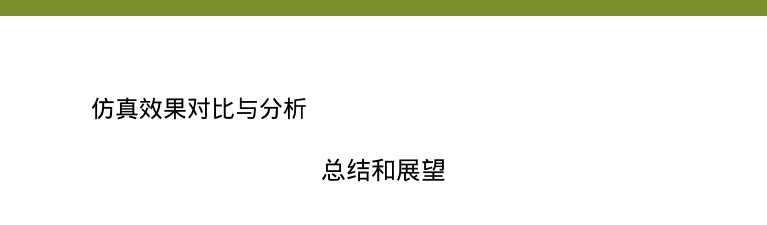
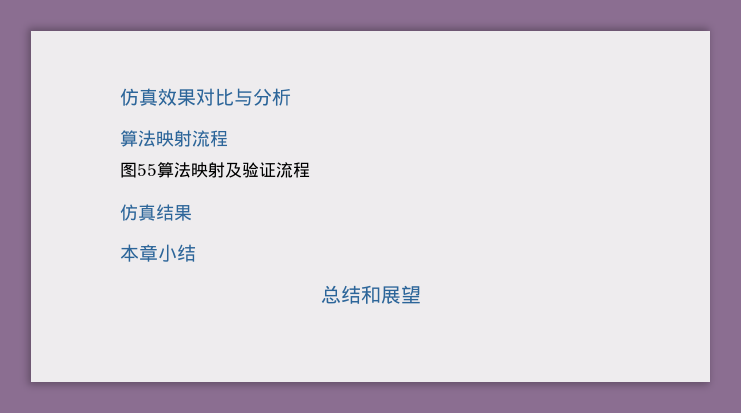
(307, 108) none -> [120,130,228,147] [120,162,310,178] [120,204,192,221] [120,244,196,262] // 算法映射流程 // 图55算法映射及验证流程 // 仿真结果 // 本章小结

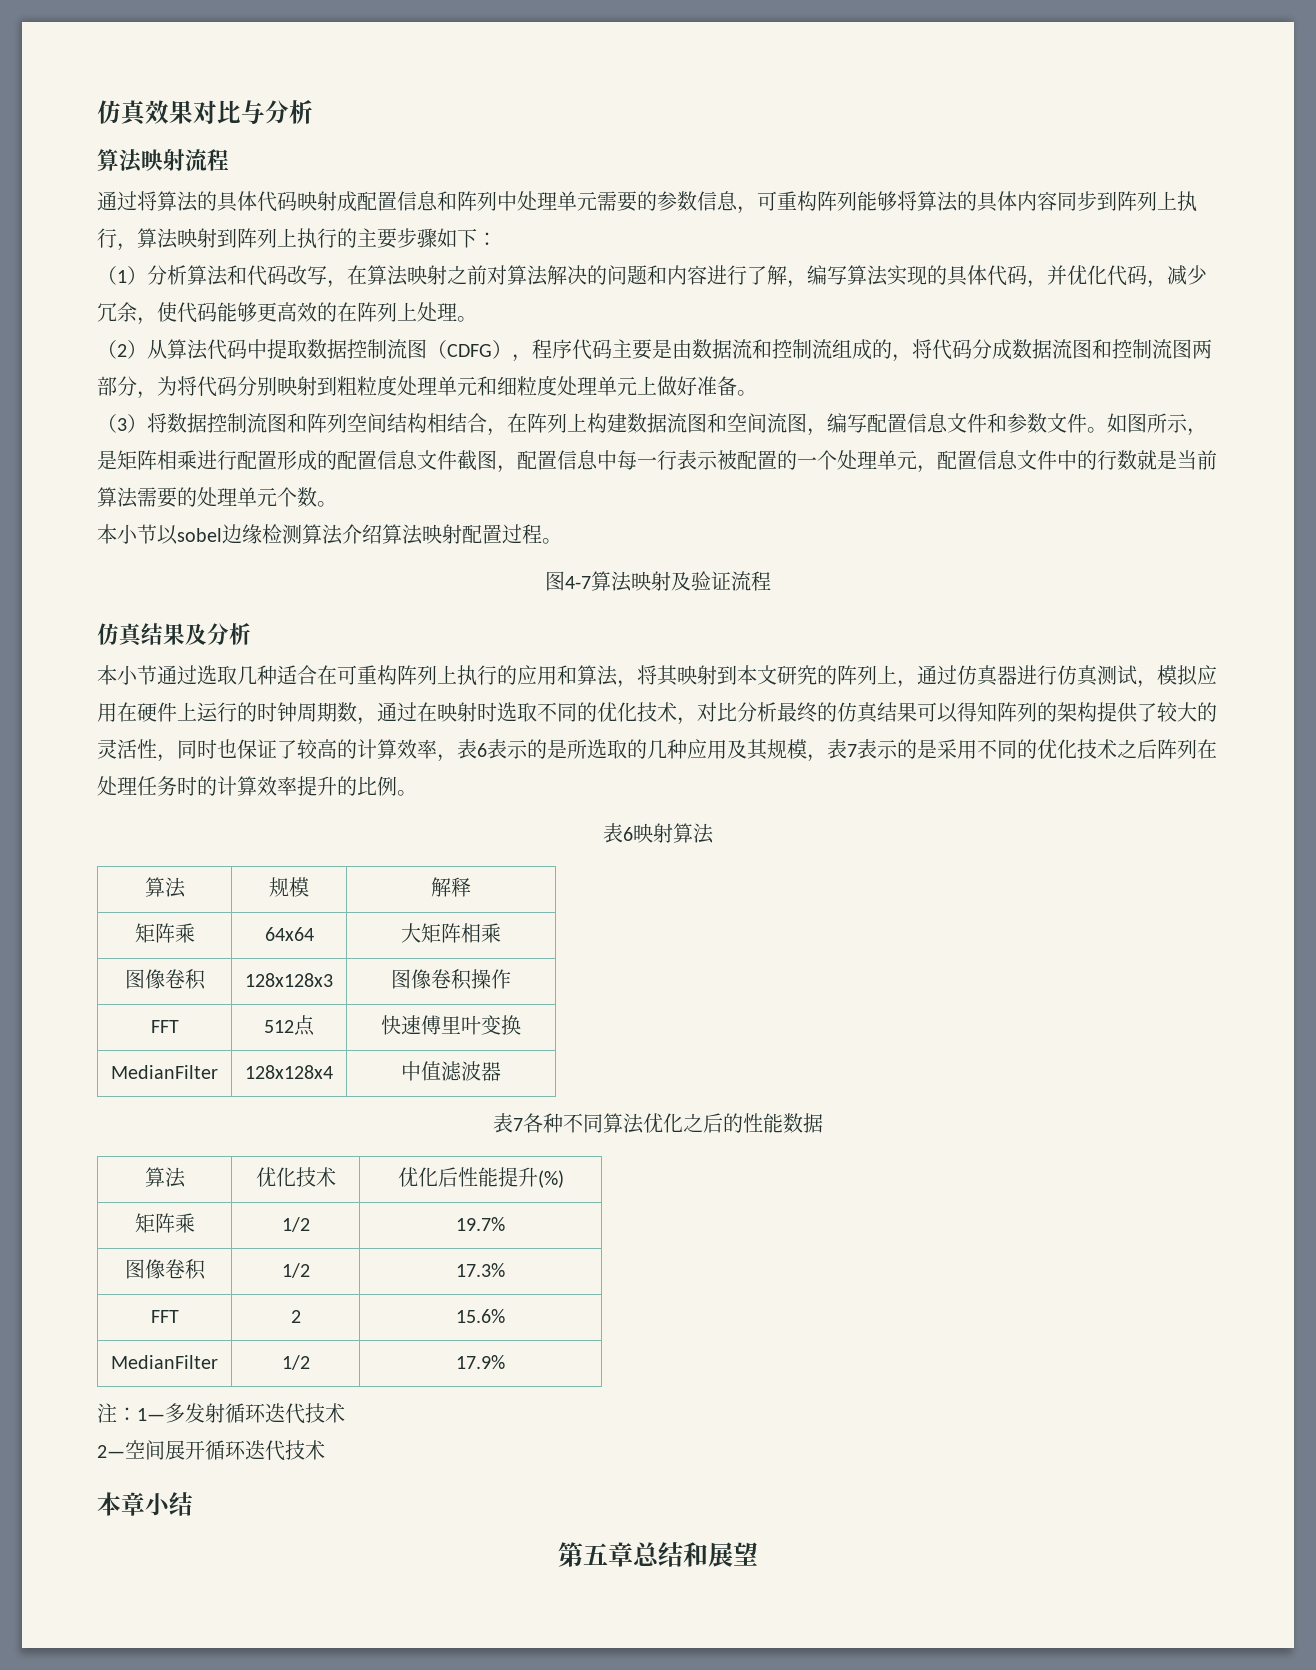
[120,162,157,178] 图55 -> [97,191,1197,214] [97,228,497,251] [97,265,1207,288] [97,302,477,325] [97,339,1212,362] [97,375,757,399] [97,413,1207,436] [97,450,1217,473] [97,487,337,508] [97,524,562,545] [545,571,591,591] 通过将算法的具体代码映射成配置信息和阵列中处理单元需要的参数信息，可重构阵列能够将算法的具体内容同步到阵列上执行，算法映射到阵列上执行的主要步骤如下： // （1）分析算法和代码改写，在算法映射之前对算法解决的问题和内容进行了解，编写算法实现的具体代码，并优化代码，减少冗余，使代码能够更高效的在阵列上处理。 // （2）从算法代码中提取数据控制流图（CDFG），程序代码主要是由数据流和控制流组成的，将代码分成数据流图和控制流图两部分，为将代码分别映射到粗粒度处理单元和细粒度处理单元上做好准备。 // （3）将数据控制流图和阵列空间结构相结合，在阵列上构建数据流图和空间流图，编写配置信息文件和参数文件。如图所示，是矩阵相乘进行配置形成的配置信息文件截图，配置信息中每一行表示被配置的一个处理单元，配置信息文件中的行数就是当前算法需要的处理单元个数。 // 本小节以sobel边缘检测算法介绍算法映射配置过程。 // 图4-7
(192, 213) none -> [185,623,251,645] [97,665,1217,688] [97,702,1217,725] [97,739,1217,762] [97,776,417,796] [603,823,714,844] [144,877,186,898] [269,877,309,897] [430,877,471,897] [134,923,195,943] [264,927,314,941] [400,923,501,943] [124,969,206,990] [245,973,333,987] [390,969,511,990] [150,1020,179,1033] [264,1015,315,1036] [380,1015,521,1035] [111,1065,218,1079] [245,1065,333,1079] [400,1061,501,1081] [493,1113,823,1134] [144,1167,186,1188] [255,1167,336,1187] [397,1167,564,1188] [134,1213,195,1233] [281,1217,310,1232] [455,1217,505,1231] [124,1259,206,1280] [281,1263,310,1278] [455,1263,505,1277] [150,1310,179,1323] [290,1310,301,1323] [455,1309,505,1323] [111,1355,218,1369] [281,1355,310,1370] [455,1355,505,1369] [97,1403,345,1424] [97,1440,325,1461] 及分析 // 本小节通过选取几种适合在可重构阵列上执行的应用和算法，将其映射到本文研究的阵列上，通过仿真器进行仿真测试，模拟应用在硬件上运行的时钟周期数，通过在映射时选取不同的优化技术，对比分析最终的仿真结果可以得知阵列的架构提供了较大的灵活性，同时也保证了较高的计算效率，表6表示的是所选取的几种应用及其规模，表7表示的是采用不同的优化技术之后阵列在处理任务时的计算效率提升的比例。 // 表6映射算法 // 算法 | 规模 | 解释 // 矩阵乘 | 64x64 | 大矩阵相乘 // 图像卷积 | 128x128x3 | 图像卷积操作 // FFT | 512点 | 快速傅里叶变换 // MedianFilter | 128x128x4 | 中值滤波器 // 表7各种不同算法优化之后的性能数据 // 算法 | 优化技术 | 优化后性能提升(%) // 矩阵乘 | 1/2 | 19.7% // 图像卷积 | 1/2 | 17.3% // FFT | 2 | 15.6% // MedianFilter | 1/2 | 17.9% // 注：1—多发射循环迭代技术 // 2—空间展开循环迭代技术
(196, 253) none -> [558,1542,633,1567] 第五章

